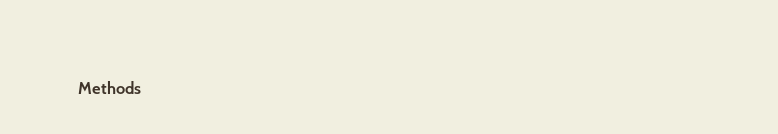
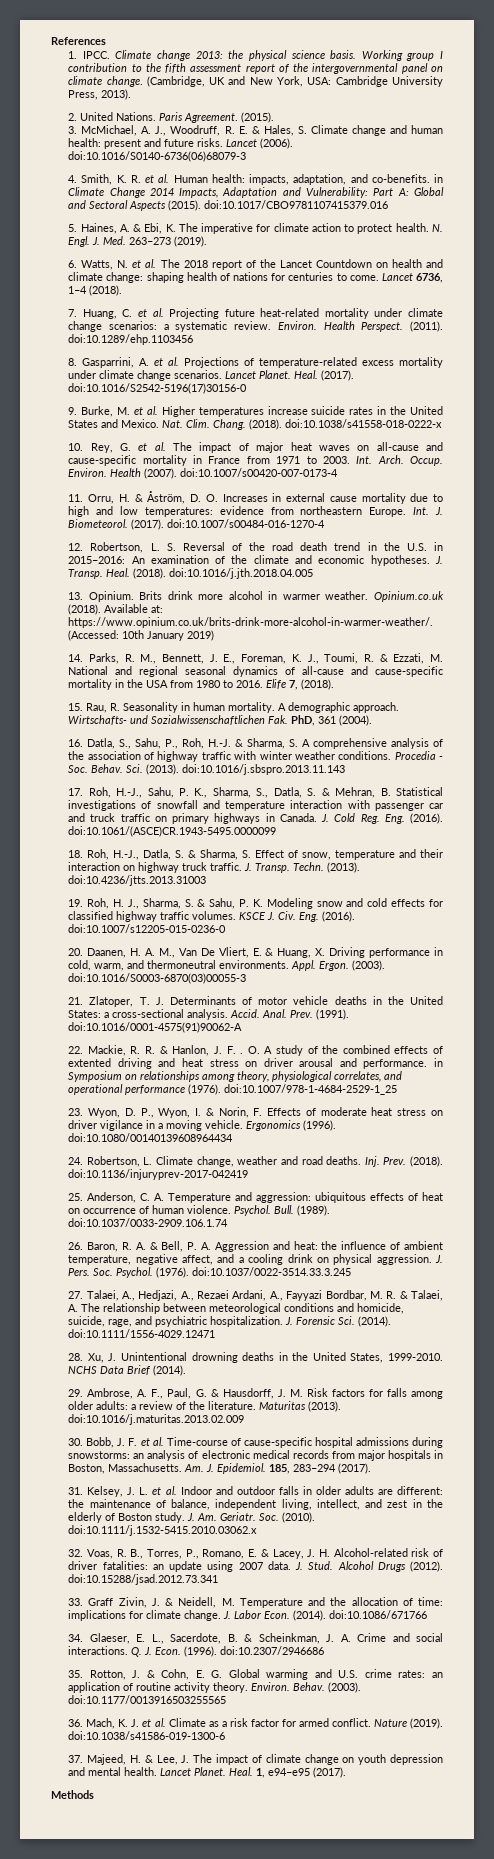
(78, 87) none -> [51,37,106,45] [68,50,443,61] [68,63,443,74] [68,76,443,87] [68,89,132,100] [68,112,275,123] [68,125,443,136] [68,138,294,149] [68,151,247,162] [68,174,444,185] [68,187,444,198] [68,200,389,211] [68,223,444,234] [68,236,208,247] [68,259,444,270] [68,272,443,283] [68,285,123,296] [68,308,444,319] [68,321,443,332] [68,334,194,345] [68,357,443,368] [68,370,355,381] [68,383,248,394] [68,406,443,417] [68,419,443,430] [68,442,443,453] [68,455,443,466] [68,468,339,479] [68,491,444,504] [68,506,444,517] [68,519,326,530] [68,542,443,553] [68,555,443,566] [68,568,314,579] [68,591,444,602] [68,604,164,615] [68,617,434,628] [68,630,215,641] [68,653,443,664] [68,666,443,677] [68,679,335,690] [68,702,400,713] [68,715,373,726] [68,738,443,749] [68,751,443,762] [68,764,346,775] [68,787,444,798] [68,800,443,811] [68,813,444,824] [68,826,277,837] [68,849,443,860] [68,862,361,873] [68,875,207,886] [68,898,443,909] [68,911,356,922] [68,924,227,933] [68,947,443,958] [68,960,386,971] [68,973,247,984] [68,996,443,1007] [68,1009,350,1020] [68,1022,243,1033] [68,1045,444,1056] [68,1058,444,1069] [68,1071,403,1082] [68,1084,398,1095] [68,1107,444,1118] [68,1120,337,1131] [68,1133,234,1142] [68,1156,443,1167] [68,1169,249,1180] [68,1192,443,1203] [68,1205,331,1216] [68,1218,229,1227] [68,1241,444,1252] [68,1254,443,1265] [68,1267,352,1278] [68,1290,443,1301] [68,1303,405,1314] [68,1316,392,1327] [68,1329,216,1338] [68,1352,444,1363] [68,1365,187,1376] [68,1388,444,1399] [68,1401,342,1412] [68,1414,245,1425] [68,1437,443,1448] [68,1450,444,1461] [68,1463,372,1474] [68,1486,444,1497] [68,1499,443,1510] [68,1512,316,1523] [68,1525,258,1536] [68,1548,443,1559] [68,1561,443,1572] [68,1574,219,1585] [68,1597,444,1608] [68,1610,428,1621] [68,1633,444,1644] [68,1646,325,1657] [68,1669,444,1680] [68,1682,362,1693] [68,1695,227,1704] [68,1718,444,1729] [68,1731,226,1740] [68,1754,443,1765] [68,1767,347,1778] References // 1. IPCC. Climate change 2013: the physical science basis. Working group I contribution to the fifth assessment report of the intergovernmental panel on climate change. (Cambridge, UK and New York, USA: Cambridge University Press, 2013). // 2. United Nations. Paris Agreement. (2015). // 3. McMichael, A. J., Woodruff, R. E. & Hales, S. Climate change and human health: present and future risks. Lancet (2006). doi:10.1016/S0140-6736(06)68079-3 // 4. Smith, K. R. et al. Human health: impacts, adaptation, and co-benefits. in Climate Change 2014 Impacts, Adaptation and Vulnerability: Part A: Global and Sectoral Aspects (2015). doi:10.1017/CBO9781107415379.016 // 5. Haines, A. & Ebi, K. The imperative for climate action to protect health. N. Engl. J. Med. 263–273 (2019). // 6. Watts, N. et al. The 2018 report of the Lancet Countdown on health and climate change: shaping health of nations for centuries to come. Lancet 6736, 1–4 (2018). // 7. Huang, C. et al. Projecting future heat-related mortality under climate change scenarios: a systematic review. Environ. Health Perspect. (2011). doi:10.1289/ehp.1103456 // 8. Gasparrini, A. et al. Projections of temperature-related excess mortality under climate change scenarios. Lancet Planet. Heal. (2017). doi:10.1016/S2542-5196(17)30156-0 // 9. Burke, M. et al. Higher temperatures increase suicide rates in the United States and Mexico. Nat. Clim. Chang. (2018). doi:10.1038/s41558-018-0222-x // 10. Rey, G. et al. The impact of major heat waves on all-cause and cause-specific mortality in France from 1971 to 2003. Int. Arch. Occup. Environ. Health (2007). doi:10.1007/s00420-007-0173-4 // 11. Orru, H. & Åström, D. O. Increases in external cause mortality due to high and low temperatures: evidence from northeastern Europe. Int. J. Biometeorol. (2017). doi:10.1007/s00484-016-1270-4 // 12. Robertson, L. S. Reversal of the road death trend in the U.S. in 2015–2016: An examination of the climate and economic hypotheses. J. Transp. Heal. (2018). doi:10.1016/j.jth.2018.04.005 // 13. Opinium. Brits drink more alcohol in warmer weather. Opinium.co.uk (2018). Available at: https://www.opinium.co.uk/brits-drink-more-alcohol-in-warmer-weather/. (Accessed: 10th January 2019) // 14. Parks, R. M., Bennett, J. E., Foreman, K. J., Toumi, R. & Ezzati, M. National and regional seasonal dynamics of all-cause and cause-specific mortality in the USA from 1980 to 2016. Elife 7, (2018). // 15. Rau, R. Seasonality in human mortality. A demographic approach. Wirtschafts- und Sozialwissenschaftlichen Fak. PhD, 361 (2004). // 16. Datla, S., Sahu, P., Roh, H.-J. & Sharma, S. A comprehensive analysis of the association of highway traffic with winter weather conditions. Procedia - Soc. Behav. Sci. (2013). doi:10.1016/j.sbspro.2013.11.143 // 17. Roh, H.-J., Sahu, P. K., Sharma, S., Datla, S. & Mehran, B. Statistical investigations of snowfall and temperature interaction with passenger car and truck traffic on primary highways in Canada. J. Cold Reg. Eng. (2016). doi:10.1061/(ASCE)CR.1943-5495.0000099 // 18. Roh, H.-J., Datla, S. & Sharma, S. Effect of snow, temperature and their interaction on highway truck traffic. J. Transp. Techn. (2013). doi:10.4236/jtts.2013.31003 // 19. Roh, H. J., Sharma, S. & Sahu, P. K. Modeling snow and cold effects for classified highway traffic volumes. KSCE J. Civ. Eng. (2016). doi:10.1007/s12205-015-0236-0 // 20. Daanen, H. A. M., Van De Vliert, E. & Huang, X. Driving performance in cold, warm, and thermoneutral environments. Appl. Ergon. (2003). doi:10.1016/S0003-6870(03)00055-3 // 21. Zlatoper, T. J. Determinants of motor vehicle deaths in the United States: a cross-sectional analysis. Accid. Anal. Prev. (1991). doi:10.1016/0001-4575(91)90062-A // 22. Mackie, R. R. & Hanlon, J. F. . O. A study of the combined effects of extented driving and heat stress on driver arousal and performance. in Symposium on relationships among theory, physiological correlates, and operational performance (1976). doi:10.1007/978-1-4684-2529-1_25 // 23. Wyon, D. P., Wyon, I. & Norin, F. Effects of moderate heat stress on driver vigilance in a moving vehicle. Ergonomics (1996). doi:10.1080/00140139608964434 // 24. Robertson, L. Climate change, weather and road deaths. Inj. Prev. (2018). doi:10.1136/injuryprev-2017-042419 // 25. Anderson, C. A. Temperature and aggression: ubiquitous effects of heat on occurrence of human violence. Psychol. Bull. (1989). doi:10.1037/0033-2909.106.1.74 // 26. Baron, R. A. & Bell, P. A. Aggression and heat: the influence of ambient temperature, negative affect, and a cooling drink on physical aggression. J. Pers. Soc. Psychol. (1976). doi:10.1037/0022-3514.33.3.245 // 27. Talaei, A., Hedjazi, A., Rezaei Ardani, A., Fayyazi Bordbar, M. R. & Talaei, A. The relationship between meteorological conditions and homicide, suicide, rage, and psychiatric hospitalization. J. Forensic Sci. (2014). doi:10.1111/1556-4029.12471 // 28. Xu, J. Unintentional drowning deaths in the United States, 1999-2010. NCHS Data Brief (2014). // 29. Ambrose, A. F., Paul, G. & Hausdorff, J. M. Risk factors for falls among older adults: a review of the literature. Maturitas (2013). doi:10.1016/j.maturitas.2013.02.009 // 30. Bobb, J. F. et al. Time-course of cause-specific hospital admissions during snowstorms: an analysis of electronic medical records from major hospitals in Boston, Massachusetts. Am. J. Epidemiol. 185, 283–294 (2017). // 31. Kelsey, J. L. et al. Indoor and outdoor falls in older adults are different: the maintenance of balance, independent living, intellect, and zest in the elderly of Boston study. J. Am. Geriatr. Soc. (2010). doi:10.1111/j.1532-5415.2010.03062.x // 32. Voas, R. B., Torres, P., Romano, E. & Lacey, J. H. Alcohol-related risk of driver fatalities: an update using 2007 data. J. Stud. Alcohol Drugs (2012). doi:10.15288/jsad.2012.73.341 // 33. Graff Zivin, J. & Neidell, M. Temperature and the allocation of time: implications for climate change. J. Labor Econ. (2014). doi:10.1086/671766 // 34. Glaeser, E. L., Sacerdote, B. & Scheinkman, J. A. Crime and social interactions. Q. J. Econ. (1996). doi:10.2307/2946686 // 35. Rotton, J. & Cohn, E. G. Global warming and U.S. crime rates: an application of routine activity theory. Environ. Behav. (2003). doi:10.1177/0013916503255565 // 36. Mach, K. J. et al. Climate as a risk factor for armed conflict. Nature (2019). doi:10.1038/s41586-019-1300-6 // 37. Majeed, H. & Lee, J. The impact of climate change on youth depression and mental health. Lancet Planet. Heal. 1, e94–e95 (2017). //

